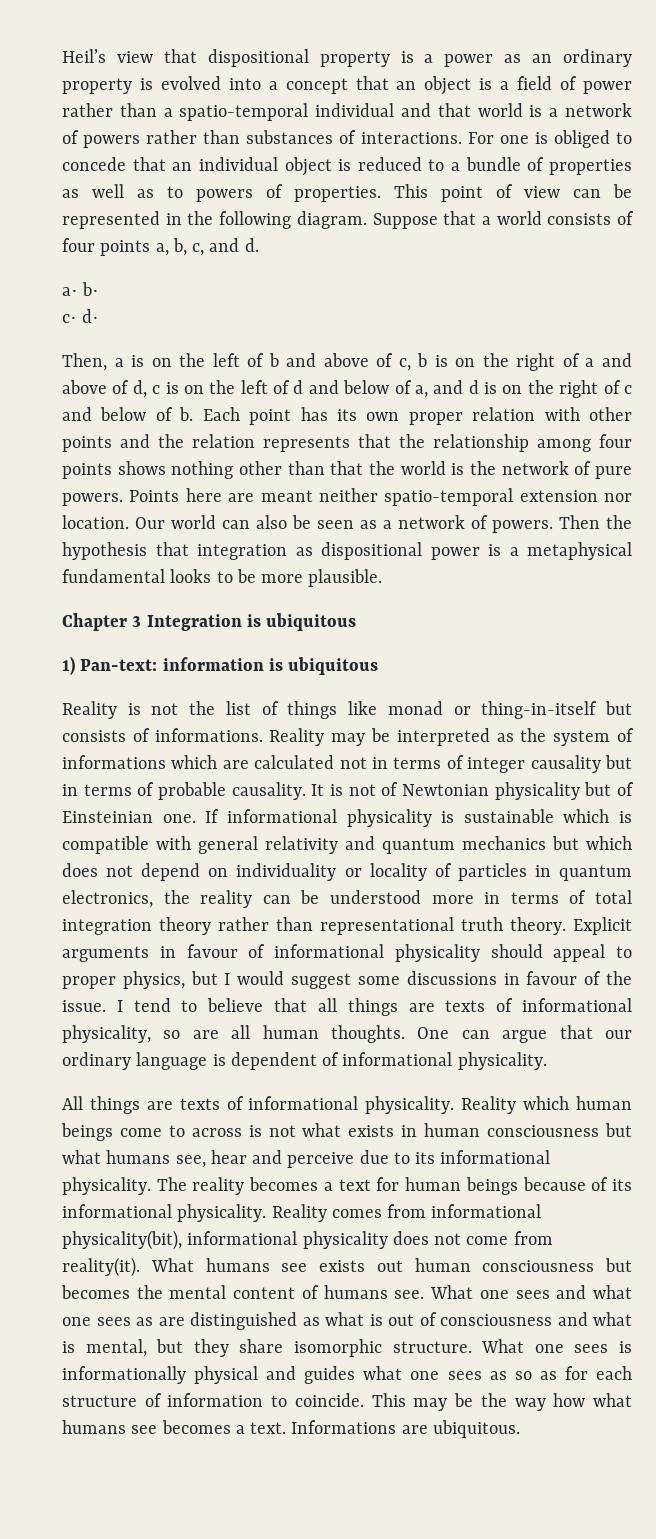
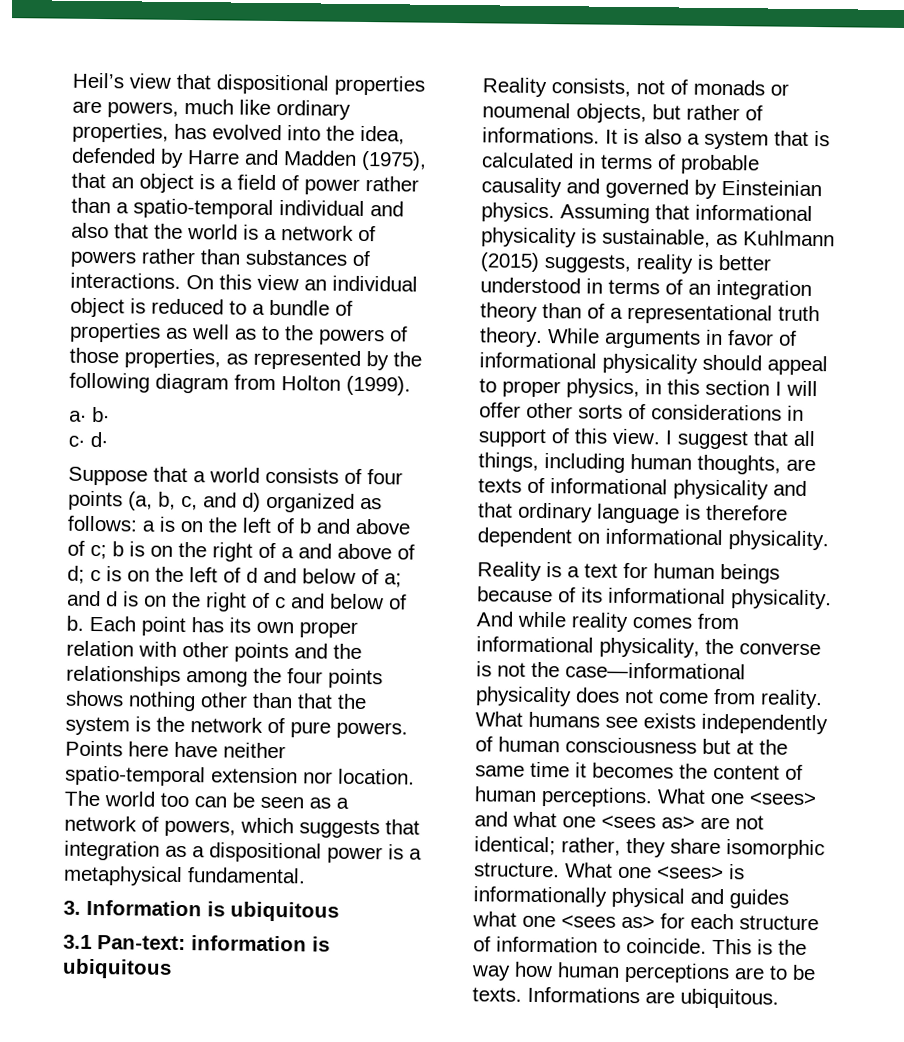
[319,49,632,67] [62,76,348,94] property is a power as an ordinary property is evolved into a concept -> [334,75,425,96] [72,98,351,120] [72,122,405,145] [71,147,427,171] properties are powers, much like ordinary properties, has evolved into the idea, defended by Harre and Madden (1975),
[437,103,471,117] that -> [71,222,183,239] also that the
[467,130,633,148] [62,157,166,171] For one is obliged to concede that -> [186,274,299,291] On this view
(183, 192) none -> [285,325,314,341] the
[294,184,632,202] [62,211,367,229] properties. This point of view can be represented in the following diagram. -> [69,347,422,371] [69,372,411,396] [69,406,110,423] [68,431,108,448] those properties, as represented by the following diagram from Holton (1999). // a∙ b∙ // c∙ d∙ //
[155,243,169,256] a, -> [128,491,153,511] (a,
[244,238,259,252] [62,282,100,296] [62,309,100,323] [62,353,107,371] d. // a∙ b∙ // c∙ d∙ // Then, -> [242,492,382,513] [67,515,138,532] d) organized as follows:
[398,358,411,371] c, -> [90,544,107,560] c;
[132,380,147,398] d, -> [67,565,85,584] d;
[414,385,428,398] a, -> [384,573,402,588] a;
[192,434,591,452] relation represents that the relationship among -> [66,665,282,687] relationships among the
[400,461,446,475] world -> [65,716,130,736] system
[228,490,313,502] are meant -> [174,741,218,758] have
[135,515,287,529] Our world can also -> [64,790,227,808] The world too can
[492,515,632,533] [62,542,147,560] powers. Then the hypothesis -> [164,817,380,839] powers, which suggests
(313, 551) none -> [192,846,205,858] a
[62,569,383,587] [62,613,357,631] [62,656,75,675] fundamental looks to be more plausible. // Chapter 3 Integration is ubiquitous // 1) -> [187,867,306,884] [63,899,339,922] [63,934,92,949] fundamental. // 3. Information is ubiquitous // 3.1
[127,701,632,719] [62,728,634,746] [62,755,632,773] [62,782,634,800] [62,809,632,827] [62,836,632,854] [62,863,633,881] [62,890,633,908] is not the list of things like monad or thing-in-itself but consists of informations. Reality may be interpreted as the system of informations which are calculated not in terms of integer causality but in terms of probable causality. It is not of Newtonian physicality but of Einsteinian one. If informational physicality is sustainable which is compatible with general relativity and quantum mechanics but which does not depend on individuality or locality of particles in quantum electronics, the reality can be understood more in terms of total -> [551,78,789,97] [482,102,763,124] [482,127,830,150] [481,152,760,175] [481,177,822,199] [481,202,813,224] [481,227,835,248] [480,252,771,274] [480,277,711,295] consists, not of monads or noumenal objects, but rather of informations. It is also a system that is calculated in terms of probable causality and governed by Einsteinian physics. Assuming that informational physicality is sustainable, as Kuhlmann (2015) suggests, reality is better understood in terms of an
[218,917,313,931] rather than -> [542,302,623,319] than of a
[573,917,632,935] Explicit -> [547,328,600,344] While
[186,944,238,958] favour -> [727,330,774,346] favor
[190,971,632,989] [62,998,632,1016] [62,1025,632,1043] [62,1052,547,1070] [62,1096,633,1114] [61,1123,633,1141] [62,1150,551,1168] [62,1177,319,1195] but I would suggest some discussions in favour of the issue. I tend to believe that all things are texts of informational physicality, so are all human thoughts. One can argue that our ordinary language is dependent of informational physicality. // All things are texts of informational physicality. Reality which human beings come to across is not what exists in human consciousness but what humans see, hear and perceive due to its informational physicality. The reality becomes -> [645,379,818,397] [479,402,804,421] [478,428,816,450] [478,452,816,475] [478,477,807,500] [478,502,788,524] [477,527,829,551] [477,561,562,582] in this section I will offer other sorts of considerations in support of this view. I suggest that all things, including human thoughts, are texts of informational physicality and that ordinary language is therefore dependent on informational physicality. // Reality is
[271,1204,542,1222] [62,1230,298,1250] Reality comes from informational physicality(bit), informational -> [476,611,739,632] [476,636,821,658] [476,661,746,680] And while reality comes from informational physicality, the converse is not the case—informational
[62,1257,140,1277] reality(it). -> [760,689,823,710] reality.
[376,1258,632,1272] out human consciousness but -> [701,713,828,735] [475,736,788,755] [475,761,587,778] independently of human consciousness but at the same time it
[169,1285,227,1299] mental -> (708, 771) none
[323,1285,550,1299] humans see. What one sees -> [474,786,816,808] human perceptions. What one <sees>
[96,1312,632,1330] [62,1339,184,1357] sees as are distinguished as what is out of consciousness and what is mental, but -> [601,815,764,830] [474,836,621,856] <sees as> are not identical; rather,
[574,1344,609,1353] sees -> [657,866,724,880] <sees>
[447,1371,557,1380] sees as so as -> [561,915,655,929] <sees as>
[413,1393,474,1411] may be -> [757,939,773,955] is
[593,1393,633,1407] [62,1420,287,1434] what humans see becomes a text. -> [557,962,816,984] [472,987,522,1002] human perceptions are to be texts.

